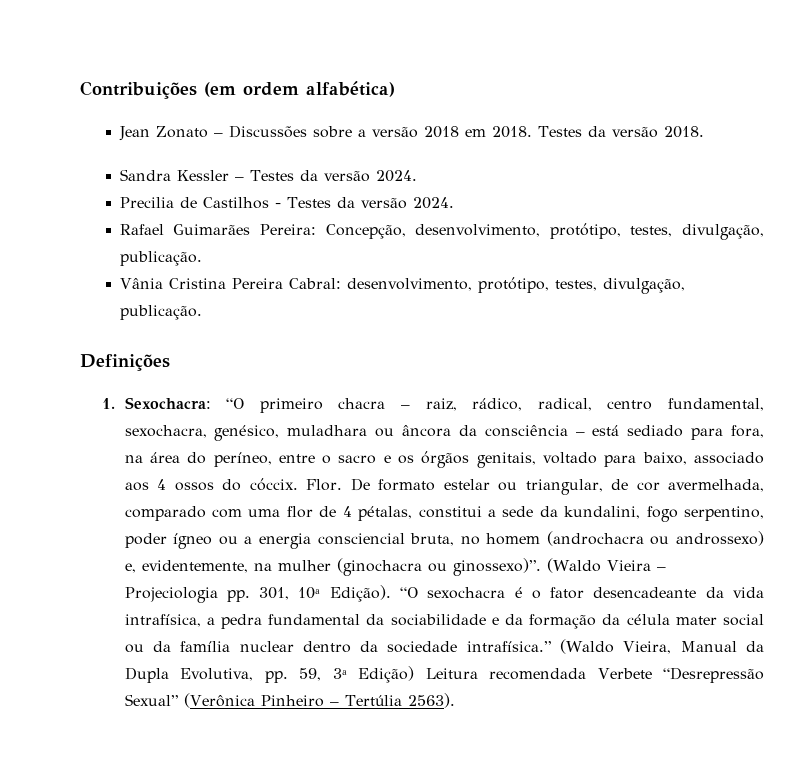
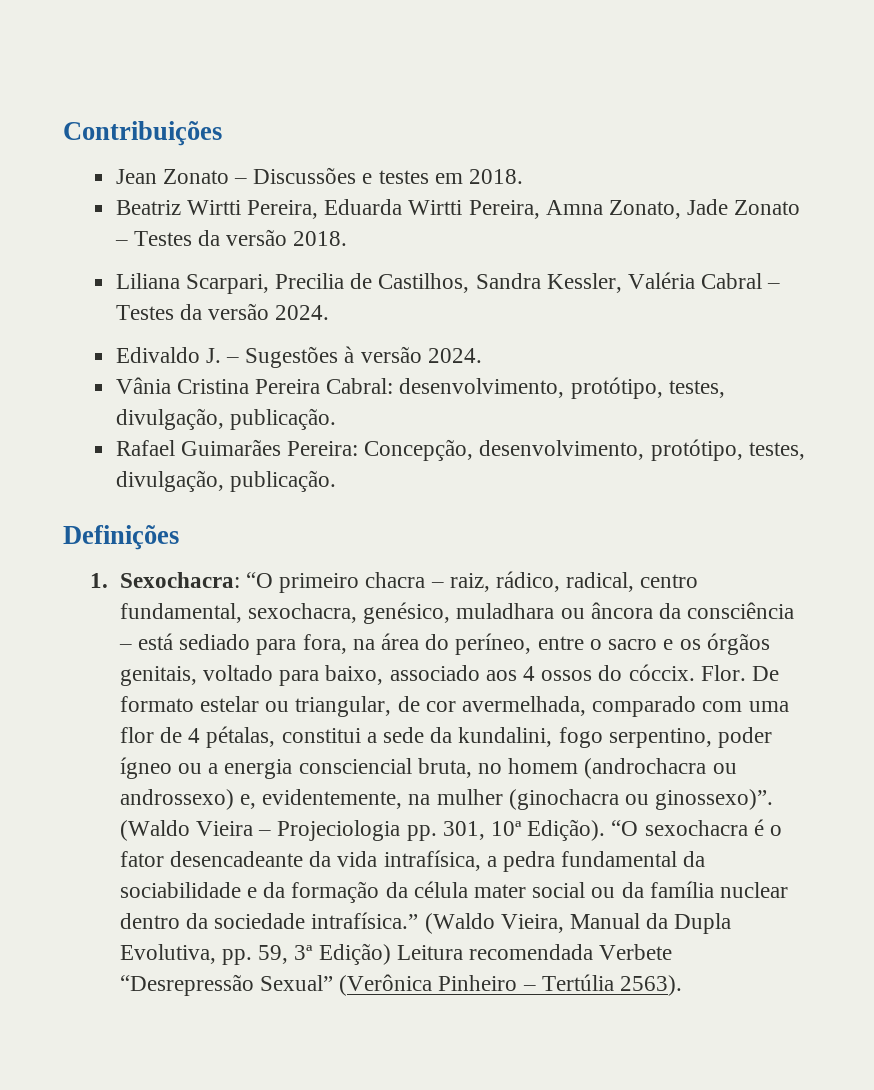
[204,81,395,97] (em ordem alfabética) -> (222, 133) none
[312,126,704,138] [119,169,417,182] [119,197,454,209] [119,223,764,240] [119,251,202,266] [119,278,341,289] sobre a versão 2018 em 2018. Testes da versão 2018. // Sandra Kessler – Testes da versão 2024. // Precilia de Castilhos - Testes da versão 2024. // Rafael Guimarães Pereira: Concepção, desenvolvimento, protótipo, testes, divulgação, publicação. // Vânia Cristina Pereira Cabral: -> [362,169,524,184] [115,199,801,219] [114,229,348,246] [115,272,781,294] [115,303,330,320] [115,346,482,368] [115,377,725,399] [115,408,336,430] [115,439,474,461] e testes em 2018. // Beatriz Wirtti Pereira, Eduarda Wirtti Pereira, Amna Zonato, Jade Zonato – Testes da versão 2018. // Liliana Scarpari, Precilia de Castilhos, Sandra Kessler, Valéria Cabral – Testes da versão 2024. // Edivaldo J. – Sugestões à versão 2024. // Vânia Cristina Pereira Cabral: desenvolvimento, protótipo, testes, divulgação, publicação. // Rafael Guimarães Pereira: Concepção,

